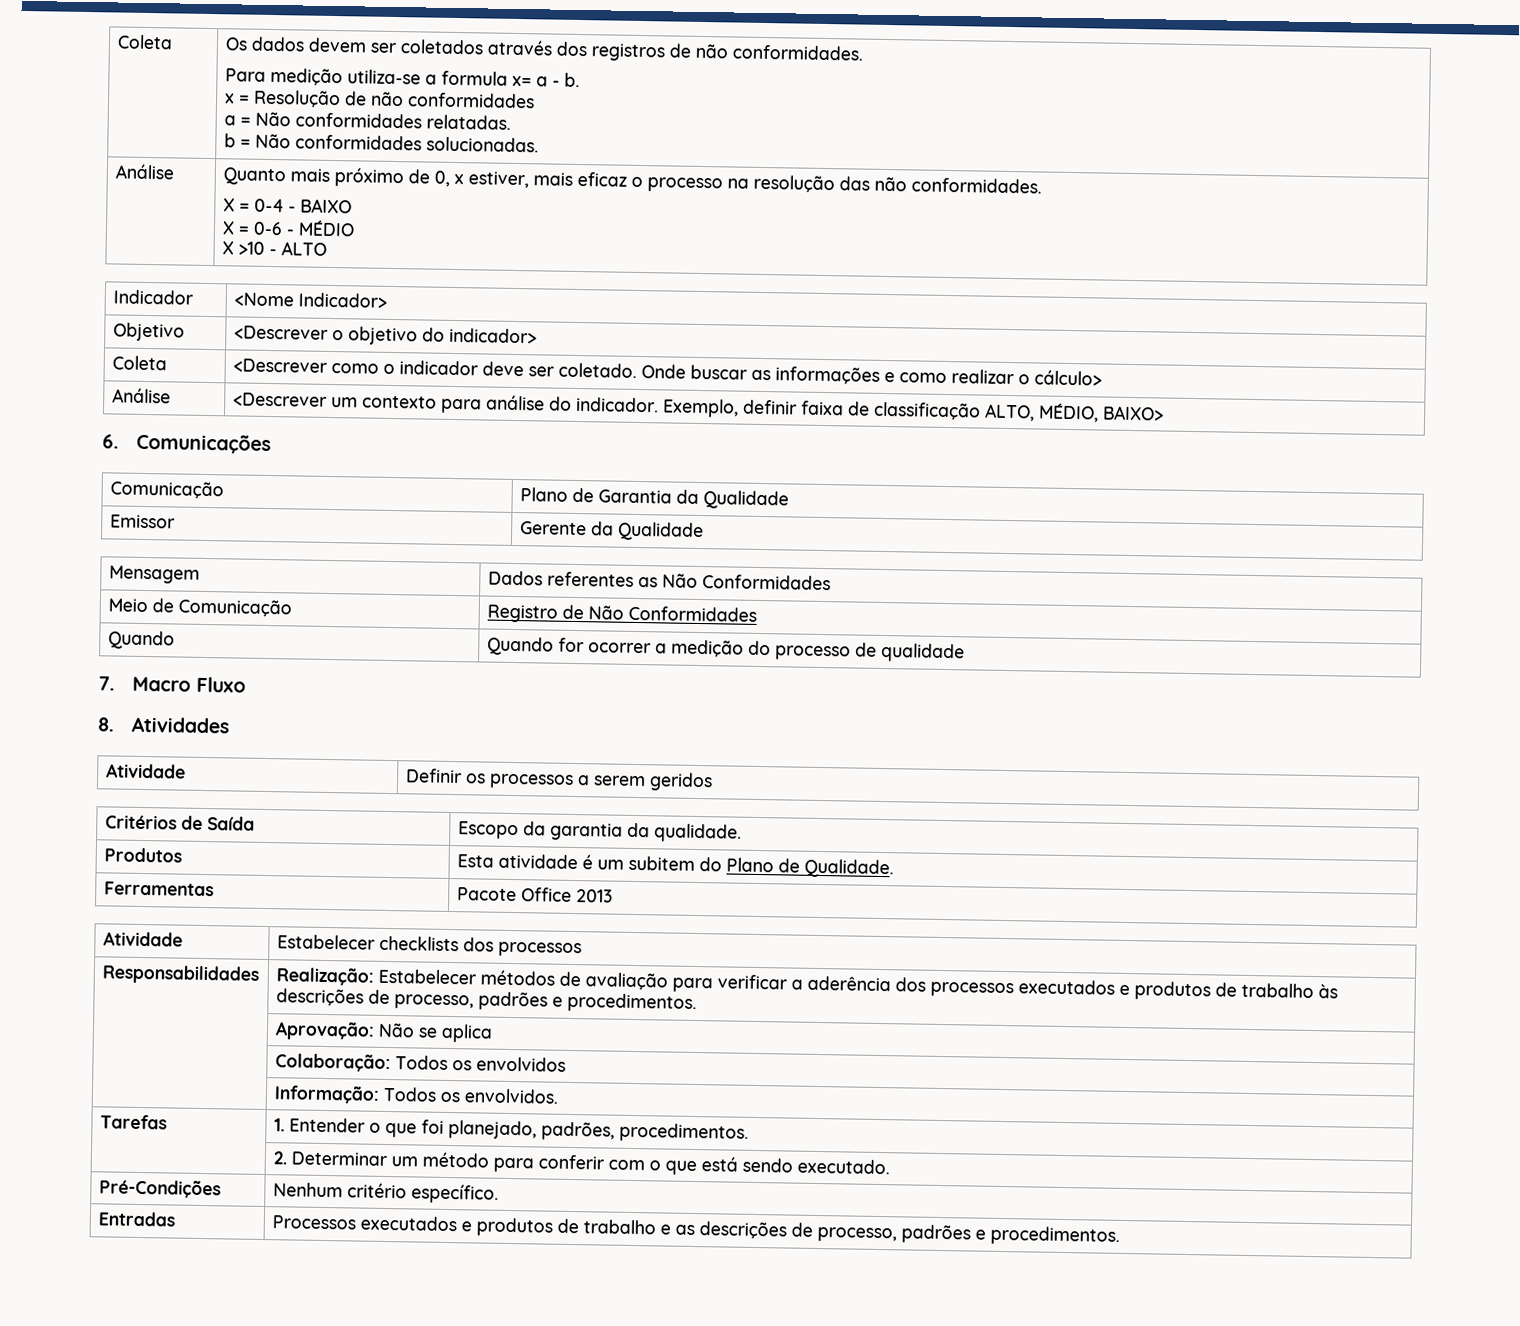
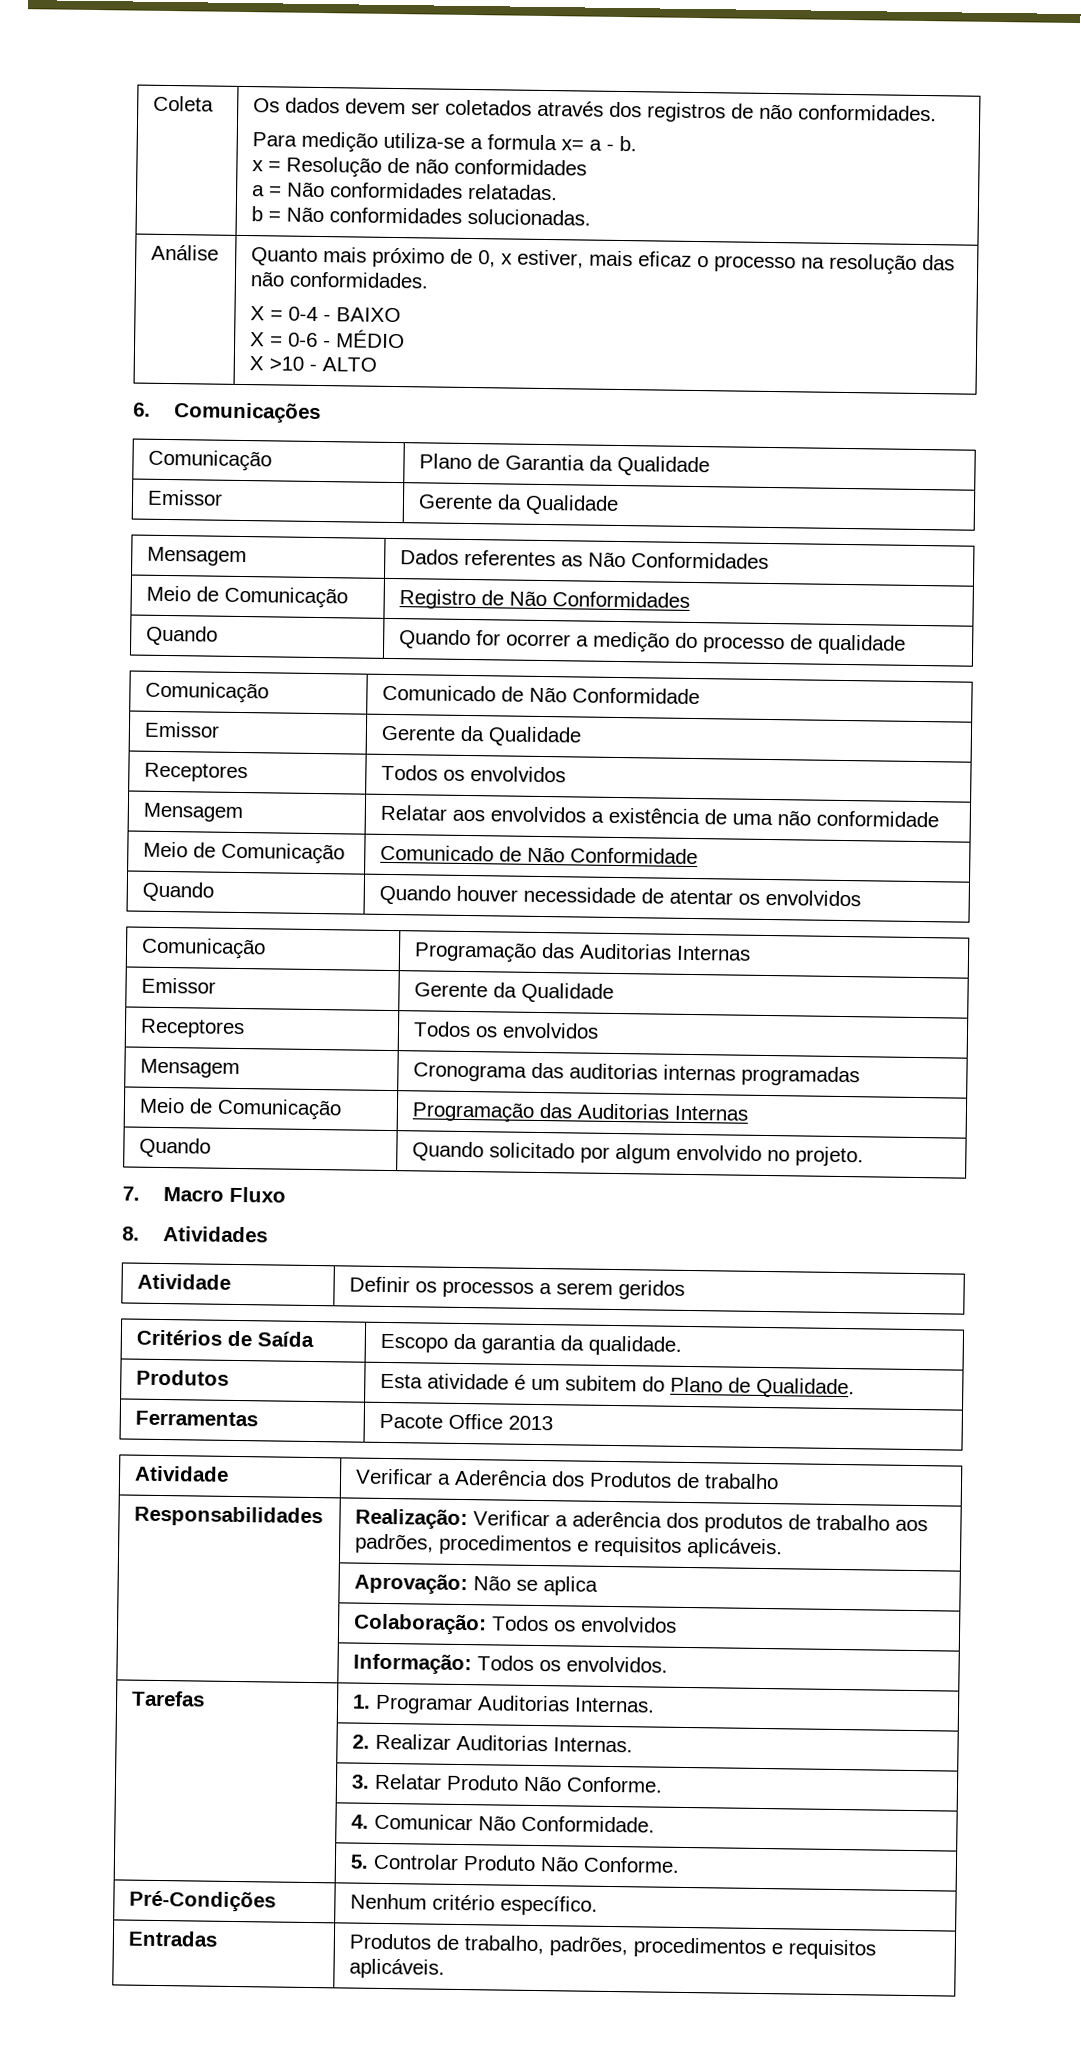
[112,289,193,305] [233,292,387,308] [112,322,185,342] [233,325,537,346] [111,355,167,371] [232,358,1102,386] [111,387,171,404] [232,392,1164,423] // Indicador | <Nome Indicador> // Objetivo | <Descrever o objetivo do indicador> // Coleta | <Descrever como o indicador deve ser coletado. Onde buscar as informações e como realizar o cálculo> // Análise | <Descrever um contexto para análise do indicador. Exemplo, definir faixa de classificação ALTO, MÉDIO, BAIXO> -> (378, 364) none
(965, 652) none -> [145,681,270,704] [382,684,701,705] [144,721,221,738] [381,725,583,747] [144,762,249,783] [381,764,567,783] [143,802,244,823] [380,804,940,828] [143,841,346,865] [380,844,699,865] [142,881,215,902] [379,884,862,907] [141,937,267,960] [414,941,752,963] [141,977,217,994] [414,982,615,1003] [140,1018,246,1039] [413,1021,600,1039] [140,1058,241,1079] [413,1062,861,1087] [139,1097,343,1121] [412,1101,750,1123] [139,1137,212,1158] [412,1141,865,1167] // Comunicação | Comunicado de Não Conformidade // Emissor | Gerente da Qualidade // Receptores | Todos os envolvidos // Mensagem | Relatar aos envolvidos a existência de uma não conformidade // Meio de Comunicação | Comunicado de Não Conformidade // Quando | Quando houver necessidade de atentar os envolvidos // Comunicação | Programação das Auditorias Internas // Emissor | Gerente da Qualidade // Receptores | Todos os envolvidos // Mensagem | Cronograma das auditorias internas programadas // Meio de Comunicação | Programação das Auditorias Internas // Quando | Quando solicitado por algum envolvido no projeto.
[276,934,582,958] [101,964,260,985] [275,966,1338,1001] [275,988,697,1014] Estabelecer checklists dos processos // Responsabilidades | Realização: Estabelecer métodos de avaliação para verificar a aderência dos processos executados e produtos de trabalho às descrições de processo, padrões e procedimentos. -> [355,1468,780,1490] [134,1505,324,1528] [355,1508,929,1534] [355,1533,784,1559] Verificar a Aderência dos Produtos de trabalho // Responsabilidades | Realização: Verificar a aderência dos produtos de trabalho aos padrões, procedimentos e requisitos aplicáveis.
[288,1117,749,1143] [272,1151,890,1176] Entender o que foi planejado, padrões, procedimentos. // | 2. Determinar um método para conferir com o que está sendo executado. -> [375,1694,656,1715] [352,1733,634,1753] [351,1773,664,1793] [351,1813,656,1833] [350,1853,681,1873] Programar Auditorias Internas. // | 2. Realizar Auditorias Internas. // | 3. Relatar Produto Não Conforme. // | 4. Comunicar Não Conformidade. // | 5. Controlar Produto Não Conforme.
[271,1215,1120,1246] Processos executados e produtos de trabalho e as descrições de processo, padrões e procedimentos. -> [349,1933,877,1960] [349,1958,446,1979] Produtos de trabalho, padrões, procedimentos e requisitos aplicáveis.

